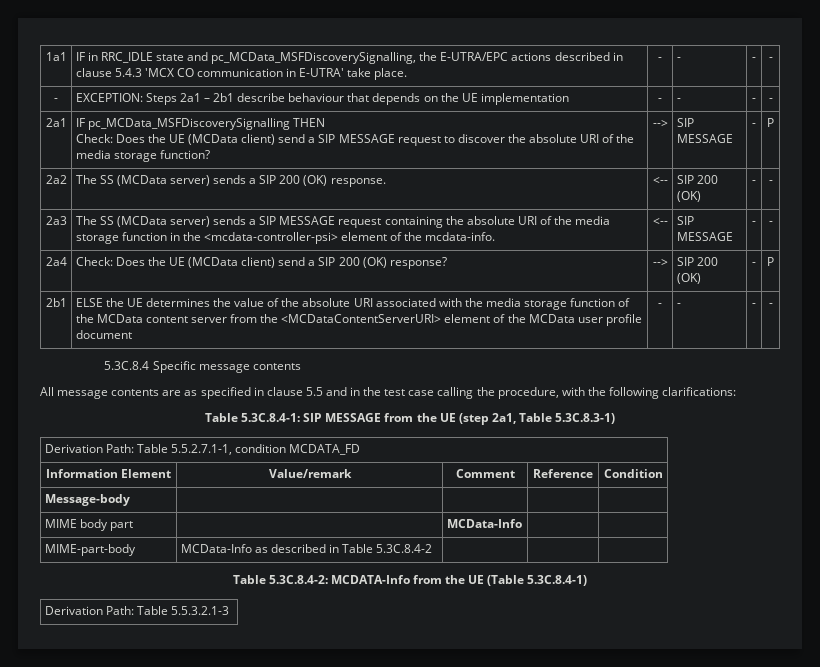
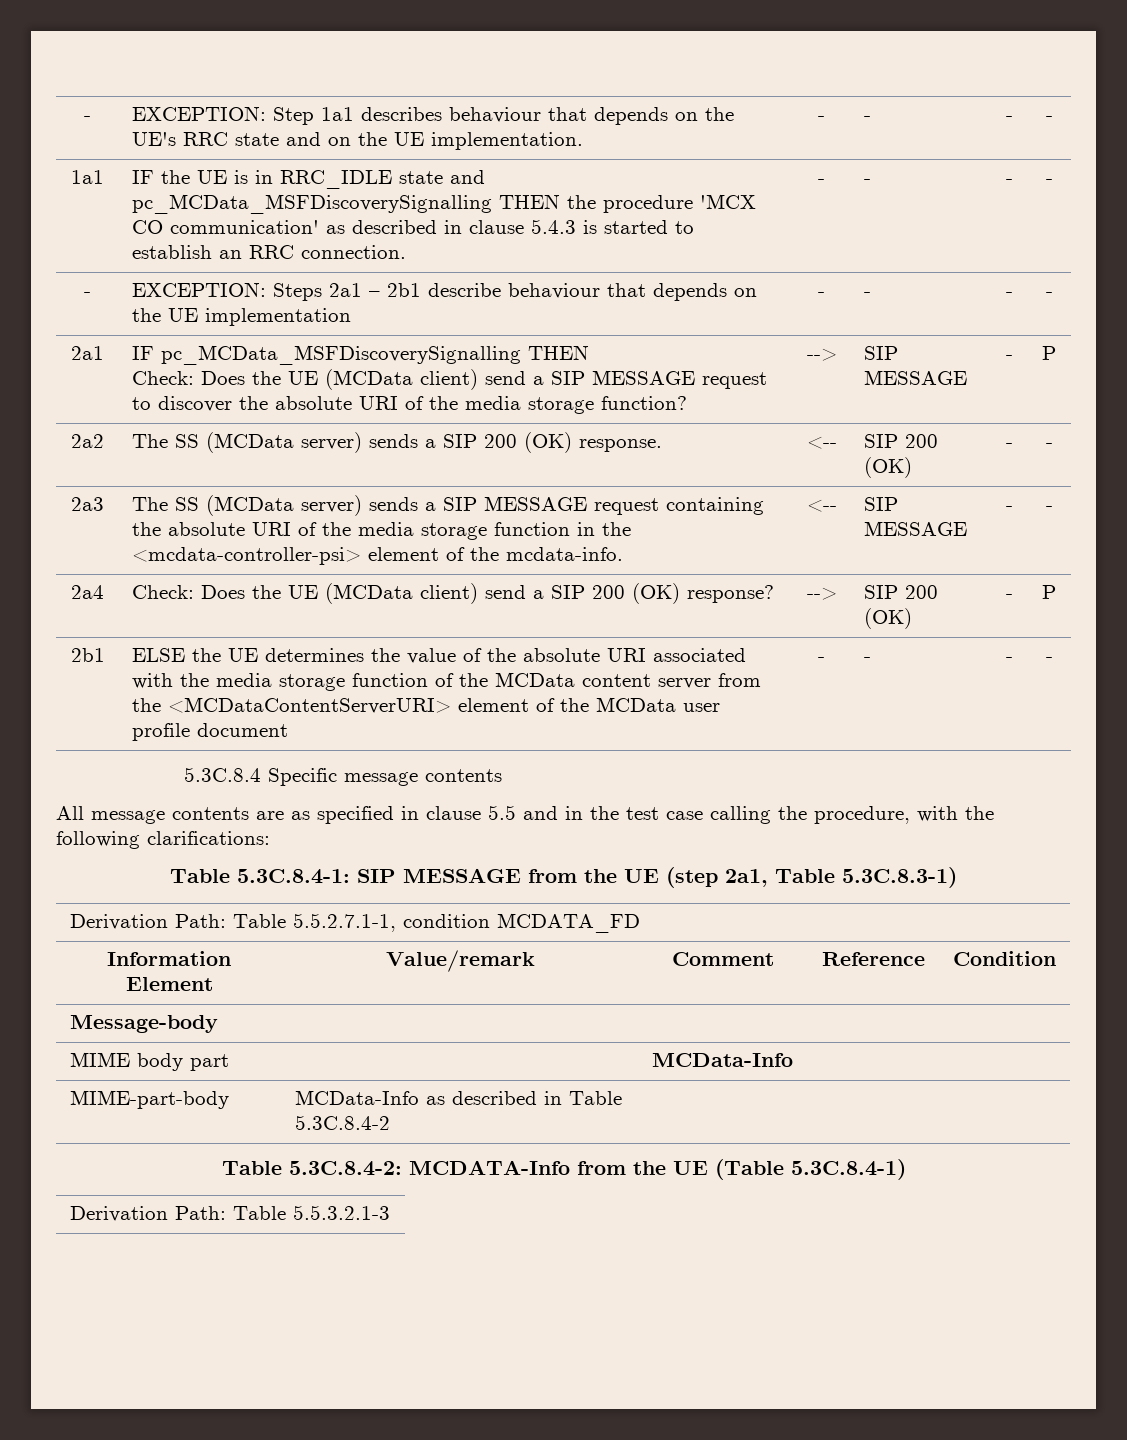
(45, 56) none -> [84,116,91,121] [131,106,734,125] [131,132,583,150] [818,116,825,121] [863,116,871,121] [1005,116,1013,121] [1045,116,1053,121] - | EXCEPTION: Step 1a1 describes behaviour that depends on the UE's RRC state and on the UE implementation. | - | - | - | - //
(85, 56) none -> [160,170,248,184] the UE is
[211,52,623,64] [75,68,408,80] pc_MCData_MSFDiscoverySignalling, the E-UTRA/EPC actions described in clause 5.4.3 'MCX CO communication in E-UTRA' take place. -> [131,194,756,214] [131,219,694,234] [131,245,406,259] pc_MCData_MSFDiscoverySignalling THEN the procedure 'MCX CO communication' as described in clause 5.4.3 is started to establish an RRC connection.

